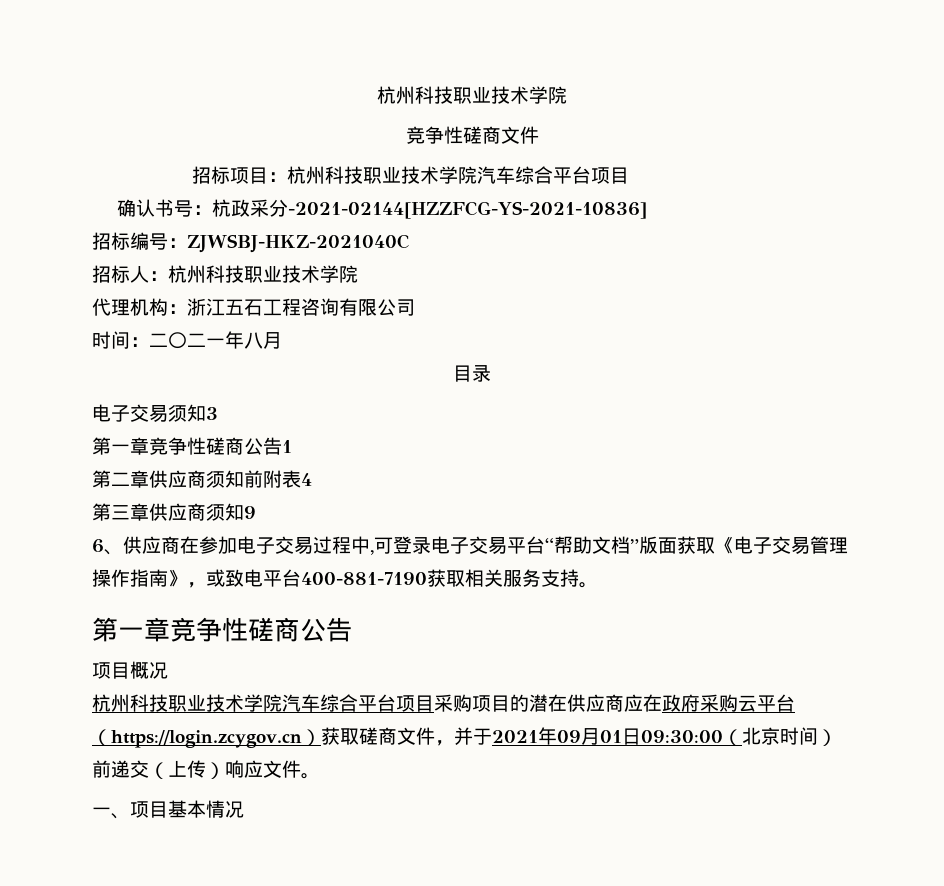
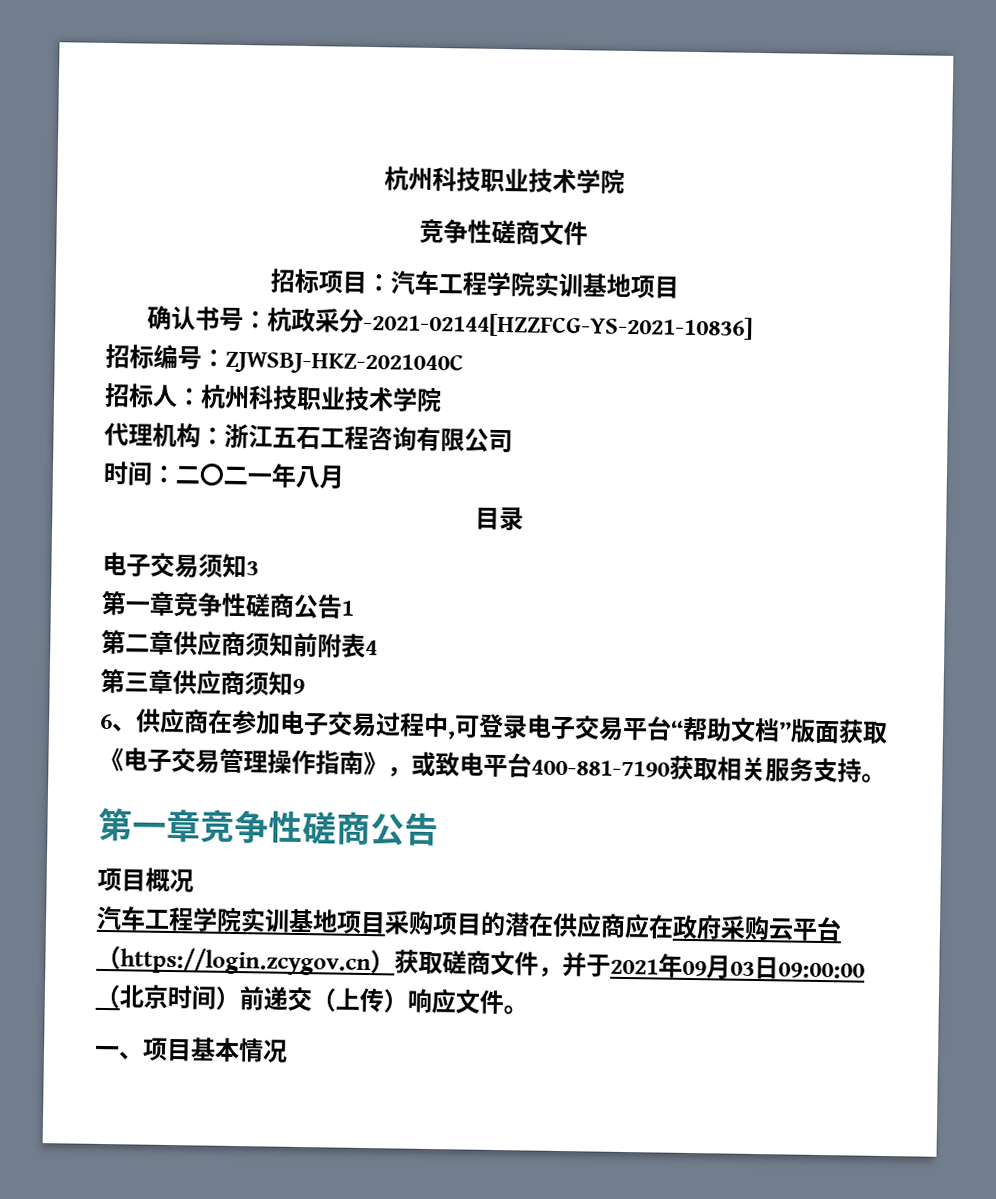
[286,166,591,184] 杭州科技职业技术学院汽车综合平台 -> [389,270,632,298] 汽车工程学院实训基地
[92,694,396,712] 杭州科技职业技术学院汽车综合平台 -> [96,905,338,933] 汽车工程学院实训基地
[599,728,723,745] 01日09:30:00 -> [730,956,865,980] 03日09:00:00

